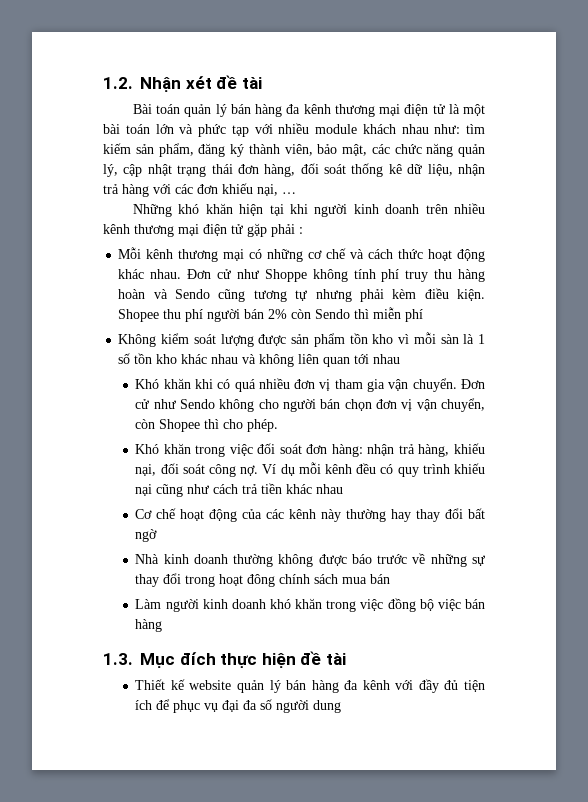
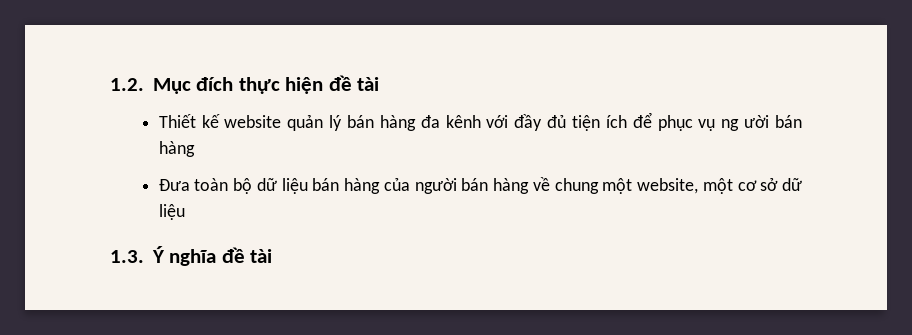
[140,75,262,92] [133,104,485,117] [103,123,485,137] [103,143,485,157] [103,163,485,177] [103,183,296,197] [133,203,485,217] [103,223,303,237] [118,247,486,262] [118,269,485,282] [118,288,486,302] [118,307,424,322] [118,332,485,347] [118,353,401,367] [135,378,485,392] [135,398,485,412] [135,419,279,432] [135,443,485,457] [135,462,485,477] [135,483,344,497] [135,508,485,522] [135,529,158,542] [135,553,486,567] [135,573,391,587] [135,598,485,612] [135,619,163,632] [103,653,133,665] Nhận xét đề tài // Bài toán quản lý bán hàng đa kênh thương mại điện tử là một bài toán lớn và phức tạp với nhiều module khách nhau như: tìm kiếm sản phẩm, đăng ký thành viên, bảo mật, các chức năng quản lý, cập nhật trạng thái đơn hàng, đối soát thống kê dữ liệu, nhận trả hàng với các đơn khiếu nại, … // Những khó khăn hiện tại khi người kinh doanh trên nhiều kênh thương mại điện tử gặp phải : // Mỗi kênh thương mại có những cơ chế và cách thức hoạt động khác nhau. Đơn cử như Shoppe không tính phí truy thu hàng hoàn và Sendo cũng tương tự nhưng phải kèm điều kiện. Shopee thu phí người bán 2% còn Sendo thì miễn phí // Không kiểm soát lượng được sản phẩm tồn kho vì mỗi sàn là 1 số tồn kho khác nhau và không liên quan tới nhau // Khó khăn khi có quá nhiều đơn vị tham gia vận chuyển. Đơn cử như Sendo không cho người bán chọn đơn vị vận chuyển, còn Shopee thì cho phép. // Khó khăn trong việc đối soát đơn hàng: nhận trả hàng, khiếu nại, đối soát công nợ. Ví dụ mỗi kênh đều có quy trình khiếu nại cũng như cách trả tiền khác nhau // Cơ chế hoạt động của các kênh này thường hay thay đổi bất ngờ // Nhà kinh doanh thường không được báo trước về những sự thay đổi trong hoạt đông chính sách mua bán // Làm người kinh doanh khó khăn trong việc đồng bộ việc bán hàng // 1.3. -> (144, 84) none
[222,699,342,713] đại đa số người dung -> [721,115,802,131] [158,141,195,157] [158,177,802,194] [158,204,185,220] [110,246,273,266] ng ười bán hàng // Đưa toàn bộ dữ liệu bán hàng của người bán hàng về chung một website, một cơ sở dữ liệu // 1.3. Ý nghĩa đề tài

